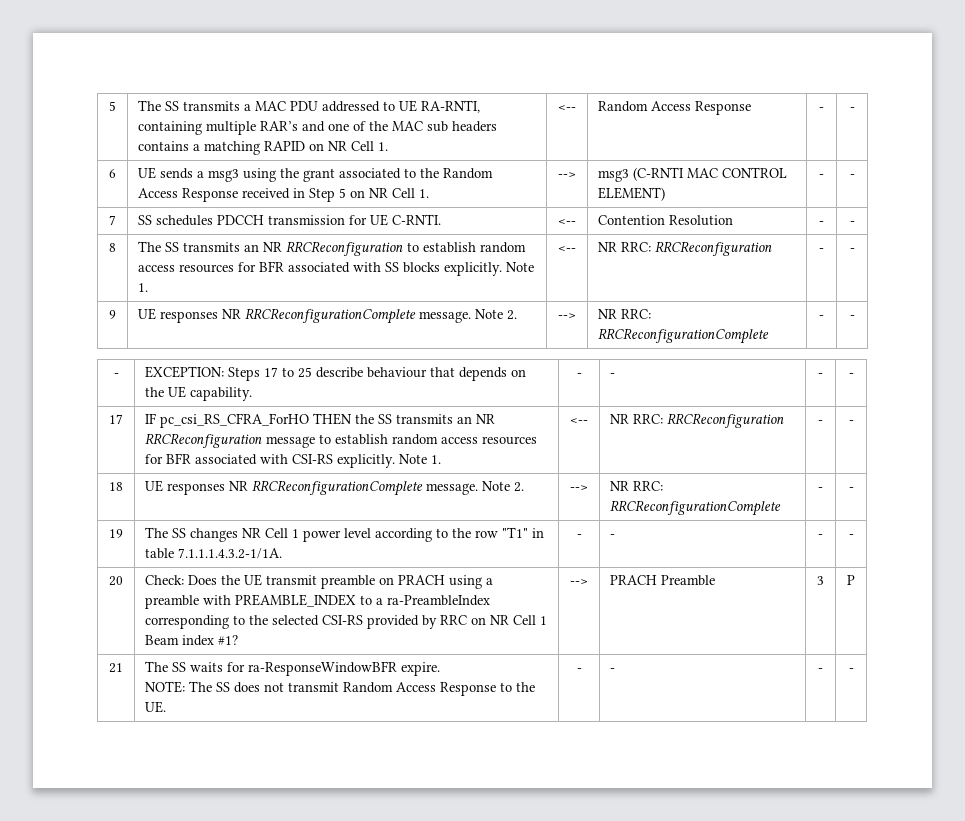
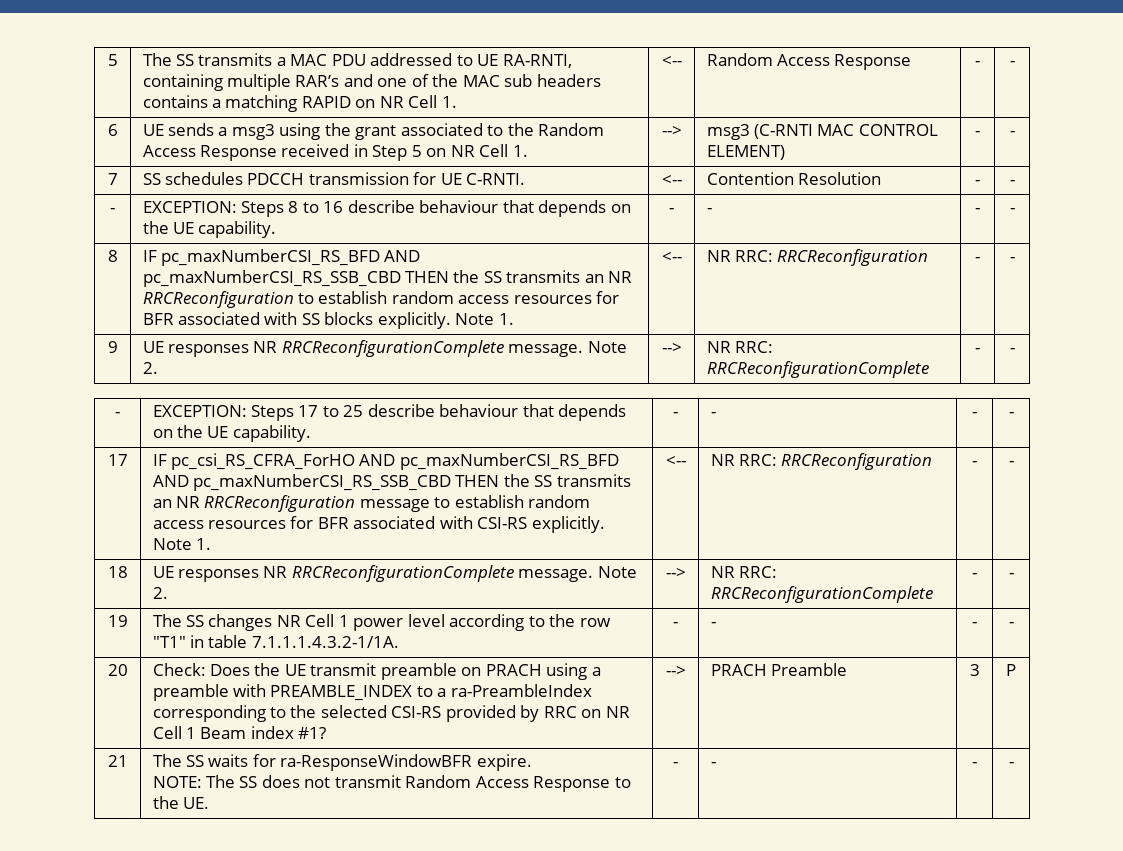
[109,243,116,252] [138,241,162,252] 8 | The -> [110,208,115,213] [142,200,631,217] [142,221,277,238] [669,208,674,213] [706,208,712,213] [975,208,980,213] [1009,208,1015,213] [107,250,118,262] [142,249,421,266] [142,270,480,287] - | EXCEPTION: Steps 8 to 16 describe behaviour that depends on the UE capability. | - | - | - | - // 8 | IF pc_maxNumberCSI_RS_BFD AND pc_maxNumberCSI_RS_SSB_CBD THEN the
(310, 420) none -> [359,453,619,470] [152,474,451,491] AND pc_maxNumberCSI_RS_BFD AND pc_maxNumberCSI_RS_SSB_CBD

